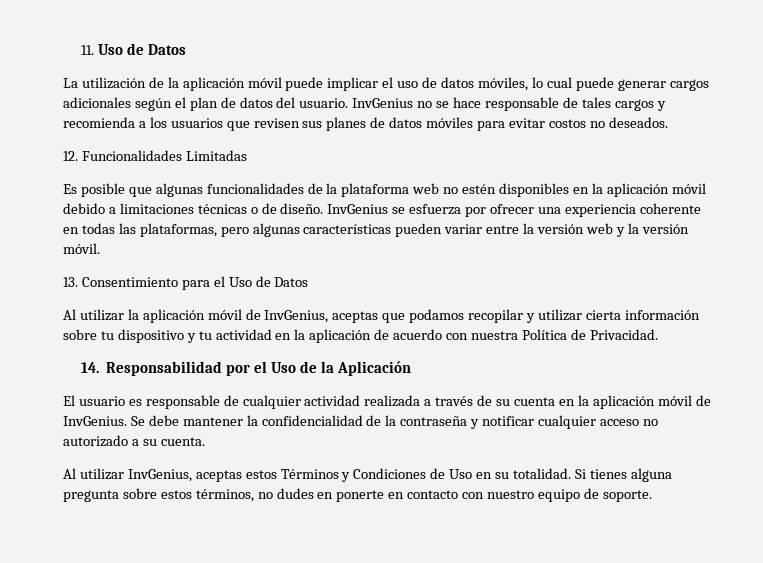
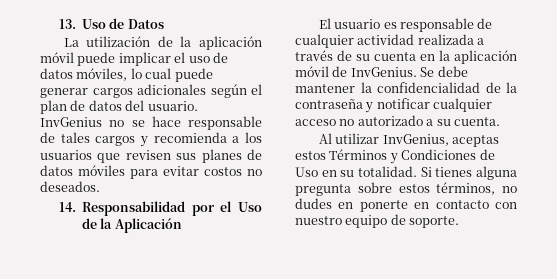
[81,45,95,55] 11. -> [58,19,76,29] 13.
[63,150,247,161] [63,183,706,197] [63,203,701,217] [63,223,689,237] [63,243,100,254] [63,276,309,290] [63,309,700,323] [63,329,658,343] // 12. Funcionalidades Limitadas // Es posible que algunas funcionalidades de la plataforma web no estén disponibles en la aplicación móvil debido a limitaciones técnicas o de diseño. InvGenius se esfuerza por ofrecer una experiencia coherente en todas las plataformas, pero algunas características pueden variar entre la versión web y la versión móvil. // 13. Consentimiento para el Uso de Datos // Al utilizar la aplicación móvil de InvGenius, aceptas que podamos recopilar y utilizar cierta información sobre tu dispositivo y tu actividad en la aplicación de acuerdo con nuestra Política de Privacidad. -> (100, 186) none

